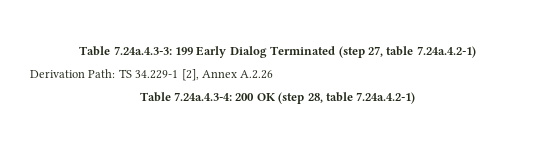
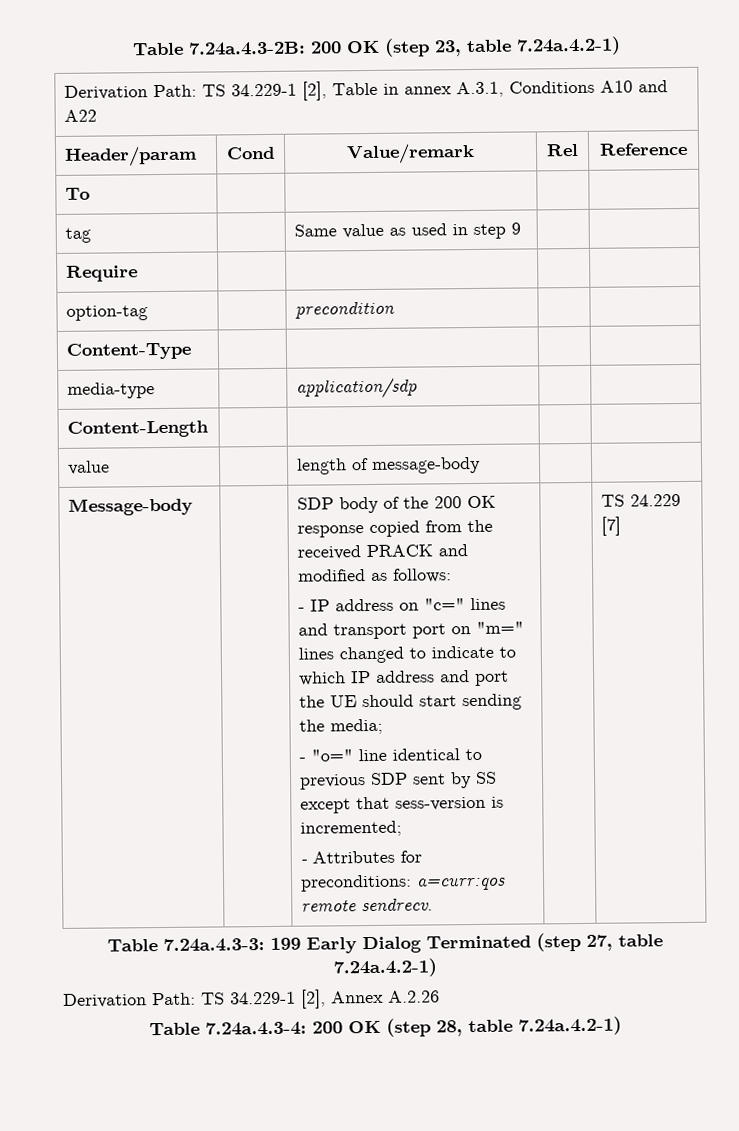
[79,46,111,56] Table -> [131,36,621,57] [64,80,669,101] [64,109,98,122] [64,145,198,167] [226,146,275,160] [346,142,475,165] [546,143,579,157] [599,142,688,156] [65,187,91,200] [65,227,92,243] [294,222,522,239] [66,265,139,282] [66,305,149,321] [295,300,396,319] [66,342,193,360] [67,382,156,399] [296,377,419,399] [67,420,210,438] [67,460,111,475] [296,456,482,475] [68,497,194,516] [297,495,497,514] [297,519,494,538] [297,544,469,560] [298,568,453,583] [298,597,507,612] [298,621,525,640] [298,645,517,664] [299,670,510,686] [299,693,523,711] [299,718,384,735] [299,748,483,762] [300,771,498,790] [300,796,505,814] [300,820,403,837] [300,850,423,864] [300,874,507,892] [301,897,434,912] [601,494,682,507] [601,516,622,536] [106,939,158,952] Table 7.24a.4.3-2B: 200 OK (step 23, table 7.24a.4.2-1) // Derivation Path: TS 34.229-1 [2], Table in annex A.3.1, Conditions A10 and A22 // Header/param | Cond | Value/remark | Rel | Reference // To | | | | // tag | | Same value as used in step 9 | | // Require | | | | // option-tag | | precondition | | // Content-Type | | | | // media-type | | application/sdp | | // Content-Length | | | | // value | | length of message-body | | // Message-body | | SDP body of the 200 OK response copied from the received PRACK and modified as follows: // - IP address on "c=" lines and transport port on "m=" lines changed to indicate to which IP address and port the UE should start sending the media; // - "o=" line identical to previous SDP sent by SS except that sess-version is incremented; // - Attributes for preconditions: a=curr:qos remote sendrecv. | | TS 24.229 [7] // Table

